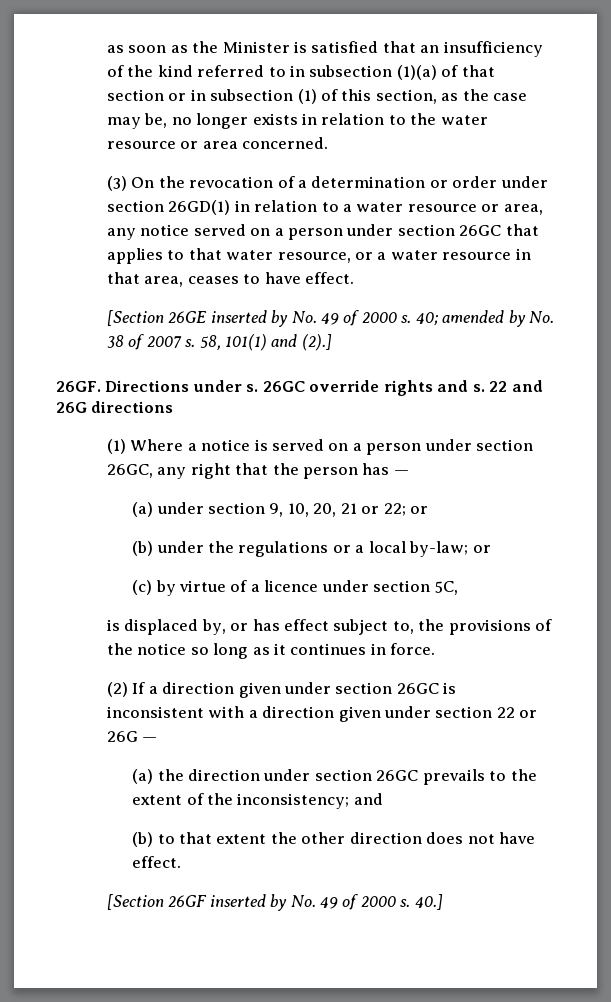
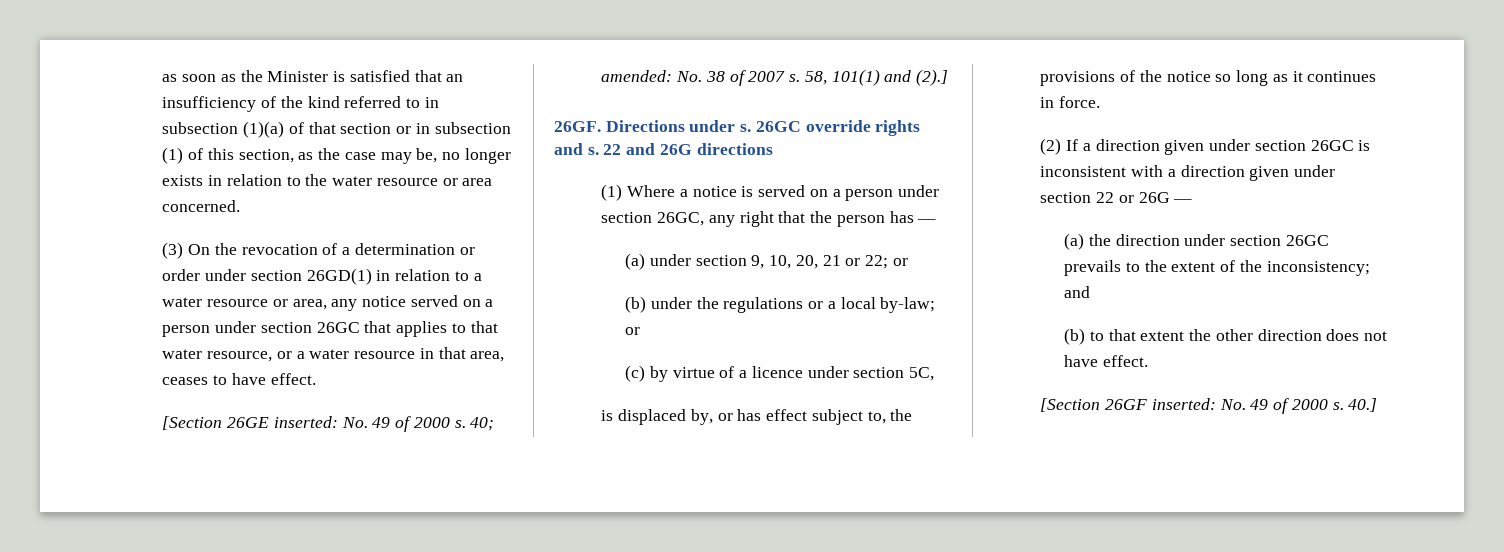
[210,310,289,327] inserted by -> [273,416,338,428] inserted:
[442,310,526,327] amended by -> [601,70,673,82] amended:
[209,894,288,911] inserted by -> [1151,398,1216,410] inserted:

